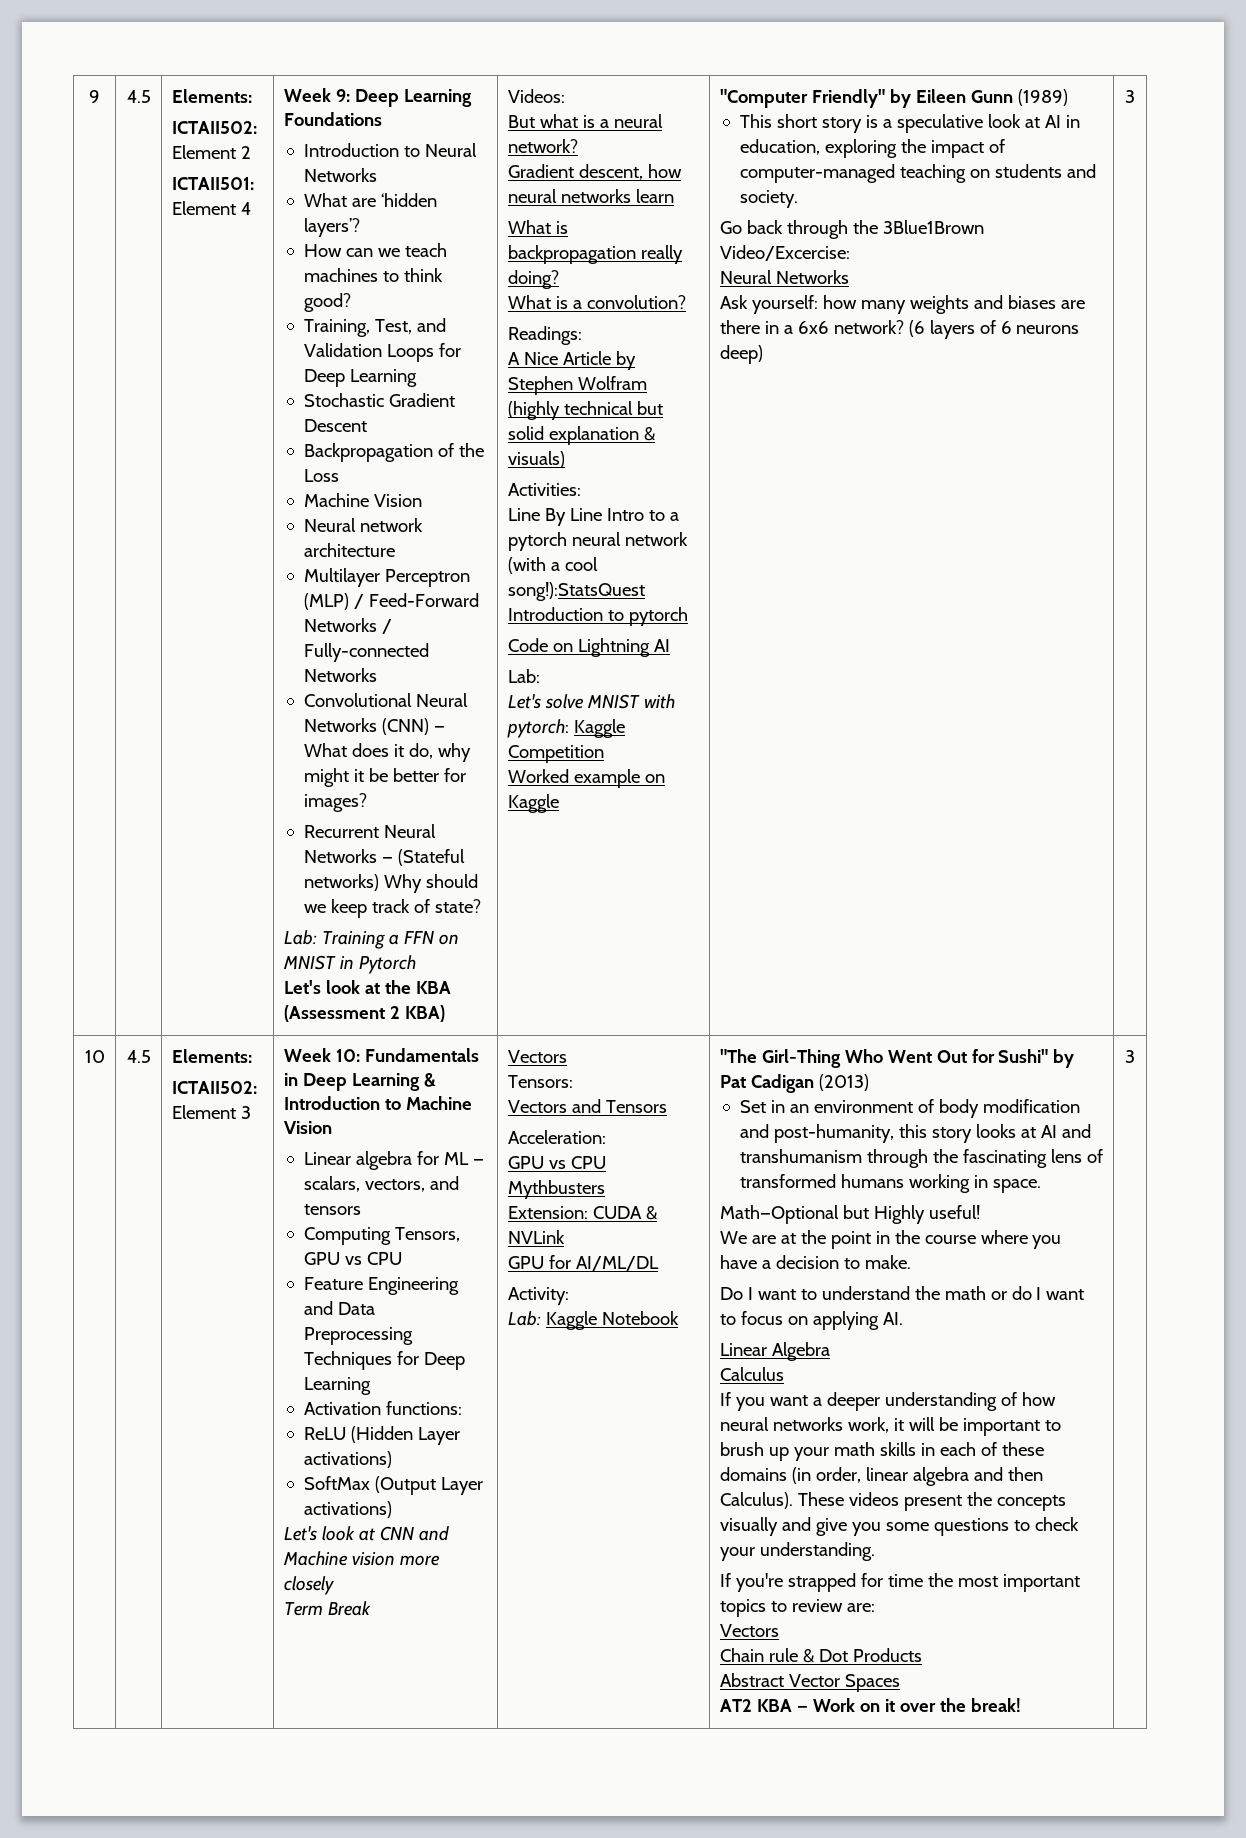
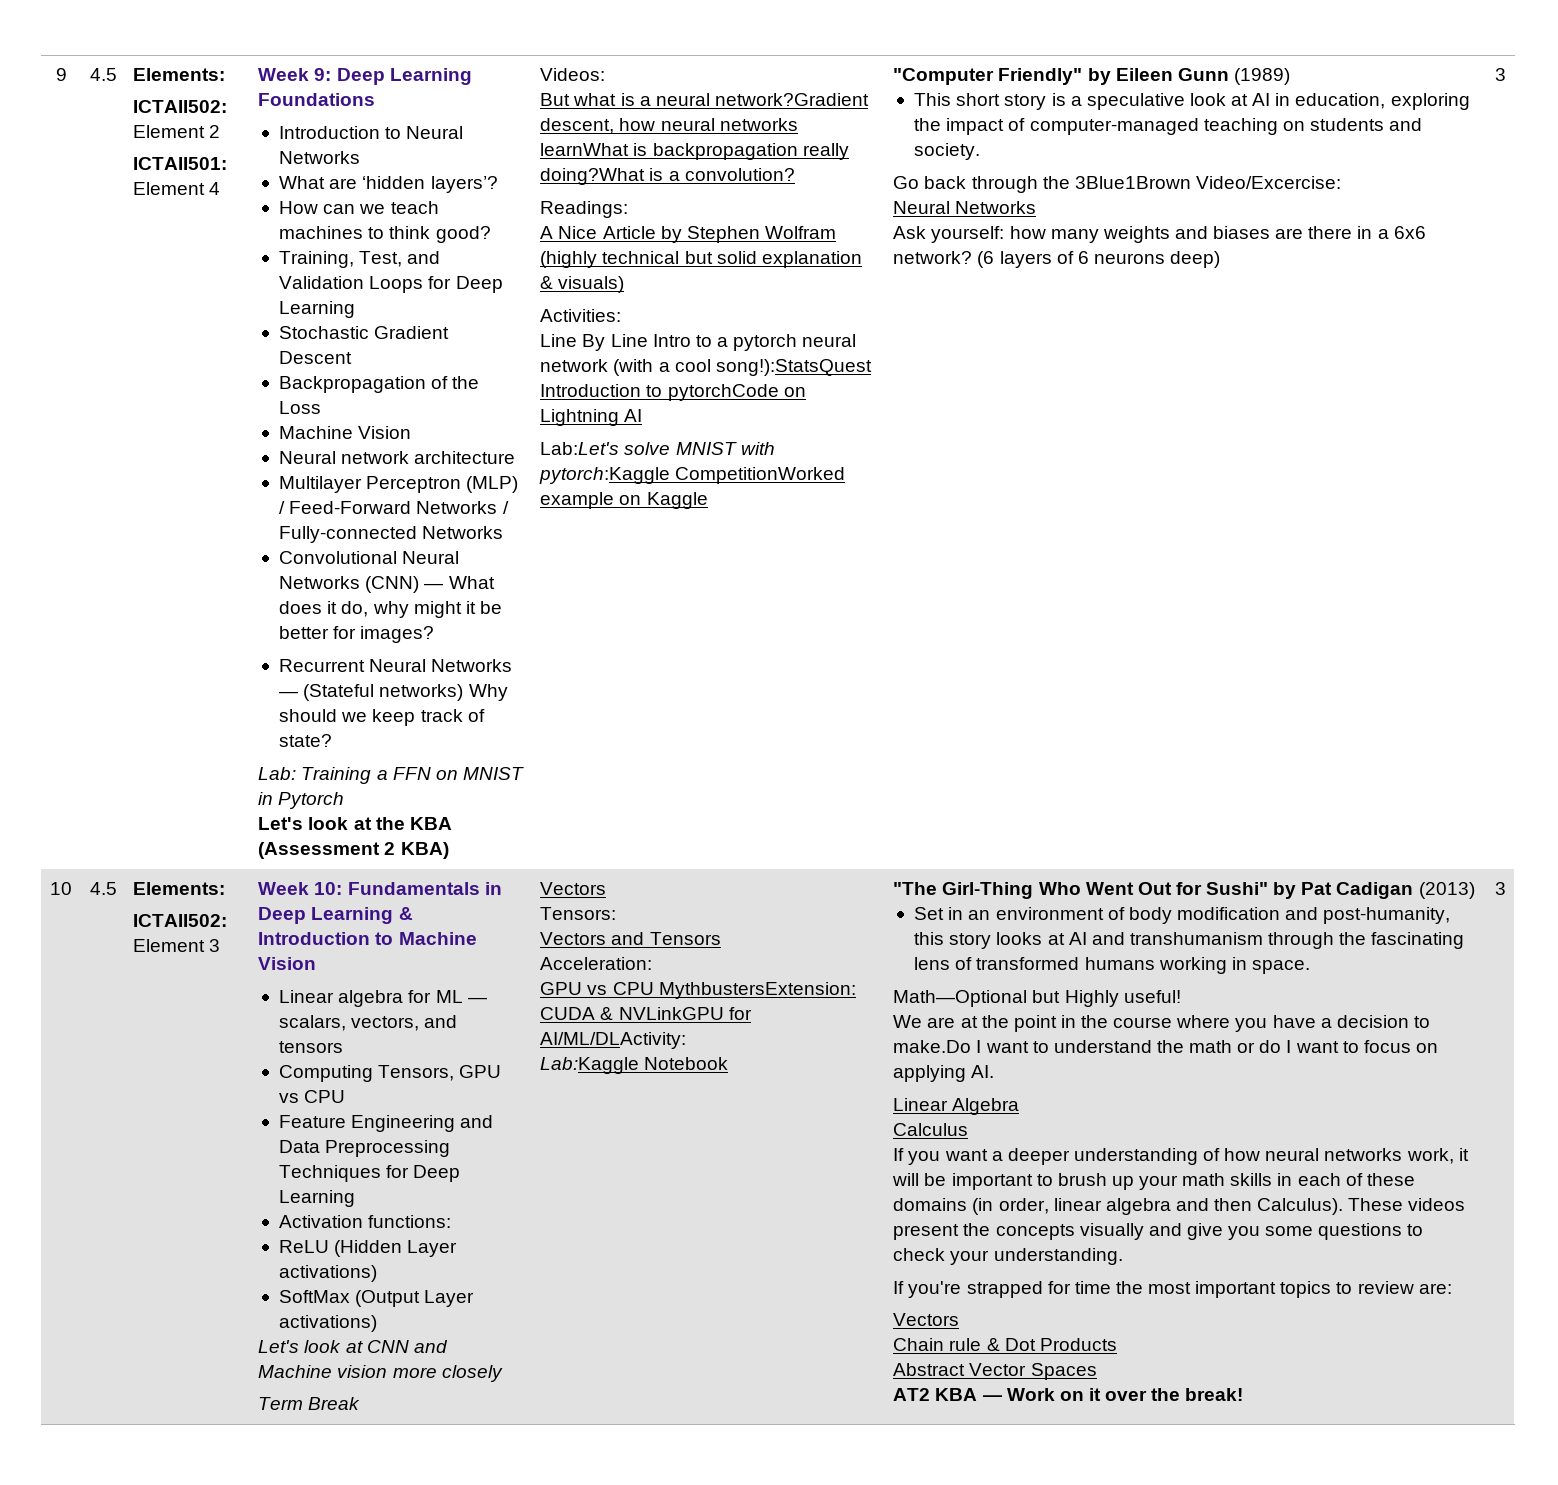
[507,139,578,153] [507,164,574,178] network? // Gradient -> [714,93,869,106] network?Gradient
[635,189,674,203] [507,220,551,234] learn // What -> [540,143,630,156] learnWhat
[507,270,559,289] [507,295,551,309] doing? // What -> [540,168,646,185] doing?What
[628,607,688,626] [507,638,548,652] pytorch // Code -> [667,384,779,401] pytorchCode
[507,669,540,683] [507,694,541,709] Lab: // Let's -> [540,442,620,455] Lab:Let's
[506,719,625,738] [507,745,604,763] [507,769,569,783] pytorch: Kaggle Competition // Worked -> [539,467,846,484] pytorch:Kaggle CompetitionWorked
[507,1180,605,1199] [507,1206,657,1220] [507,1230,565,1244] [507,1255,659,1271] [507,1287,569,1305] [507,1311,597,1330] Mythbusters // Extension: CUDA & NVLink // GPU for AI/ML/DL // Activity: // Lab: Kaggle -> [658,982,856,999] [540,1007,752,1020] [540,1032,687,1049] [540,1057,640,1074] MythbustersExtension: CUDA & NVLinkGPU for AI/ML/DLActivity: // Lab:Kaggle
[864,1255,911,1269] [719,1287,743,1300] make. // Do -> [893,1040,972,1053] make.Do

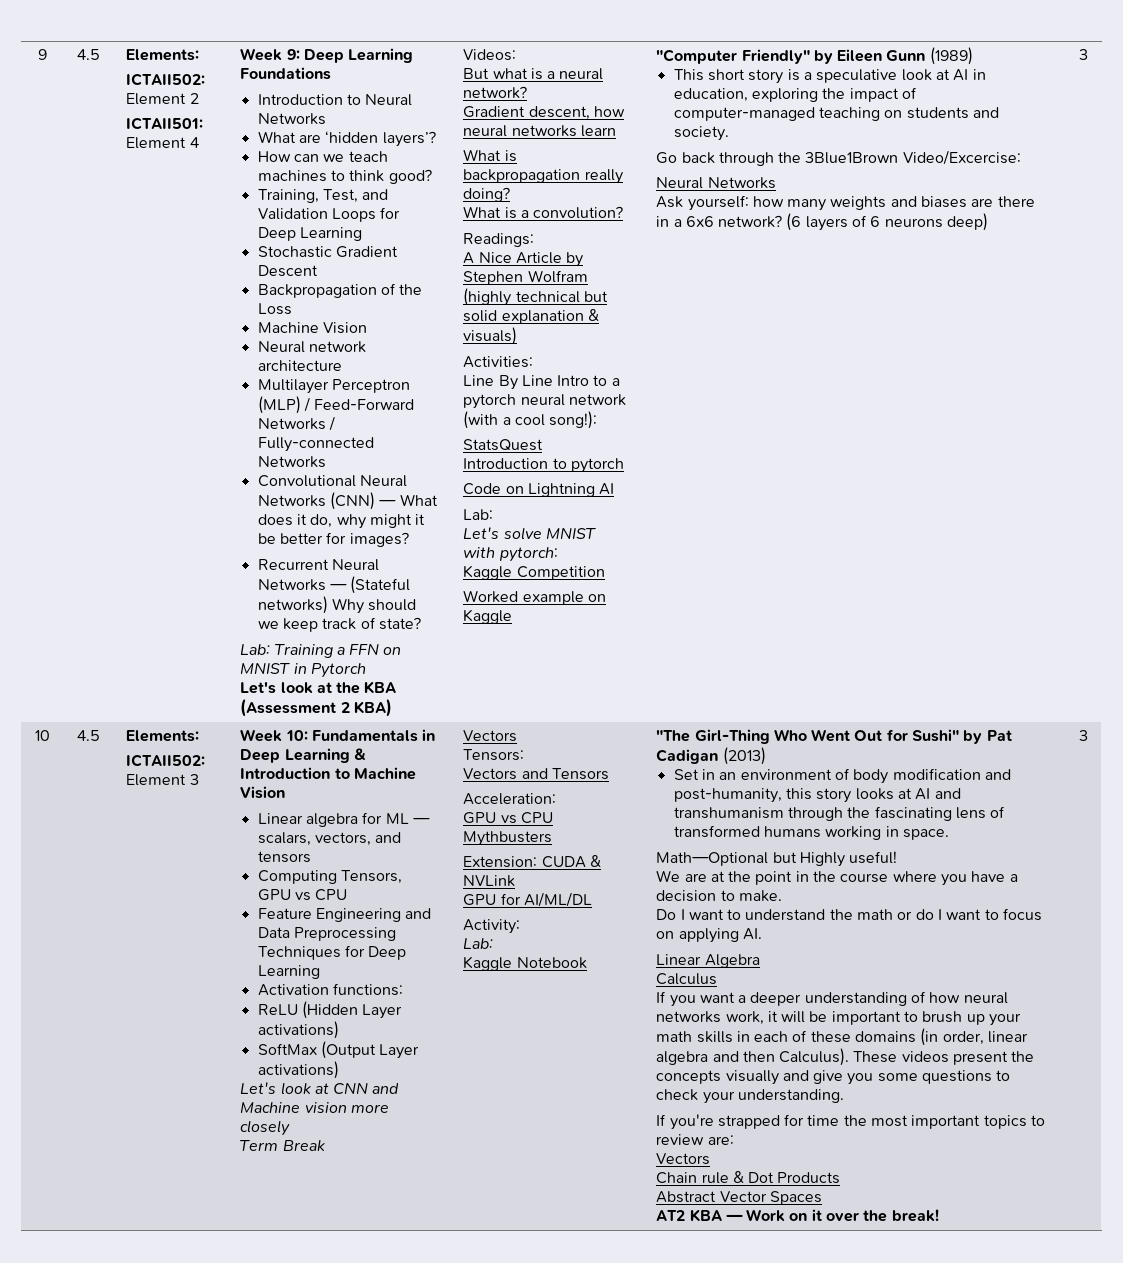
[714,93,869,106] network?Gradient -> [463,86,528,99] [463,106,526,118] network? // Gradient
[540,143,630,156] learnWhat -> [580,125,616,137] [463,149,502,161] learn // What
[540,168,646,185] doing?What -> [463,187,511,202] [463,206,502,218] doing? // What
[715,359,872,376] [540,384,779,401] song!):StatsQuest Introduction to pytorchCode -> [549,411,598,429] [463,439,544,451] [463,458,624,473] [463,483,502,495] song!): // StatsQuest Introduction to pytorch // Code
[540,442,620,455] Lab:Let's -> [463,509,494,520] [463,527,500,539] Lab: // Let's
[539,467,846,484] pytorch:Kaggle CompetitionWorked -> [498,547,558,562] [463,565,605,580] [463,590,519,603] pytorch: // Kaggle Competition // Worked
[658,982,856,999] [540,1007,752,1020] [540,1032,687,1049] [540,1057,640,1074] MythbustersExtension: CUDA & NVLinkGPU for AI/ML/DLActivity: // Lab:Kaggle -> [463,831,553,846] [463,855,601,868] [463,875,516,887] [463,892,592,907] [463,919,521,934] [463,938,494,949] [463,956,513,971] Mythbusters // Extension: CUDA & NVLink // GPU for AI/ML/DL // Activity: // Lab: // Kaggle
[893,1040,972,1053] make.Do -> [738,890,782,902] [656,909,677,920] make. // Do

